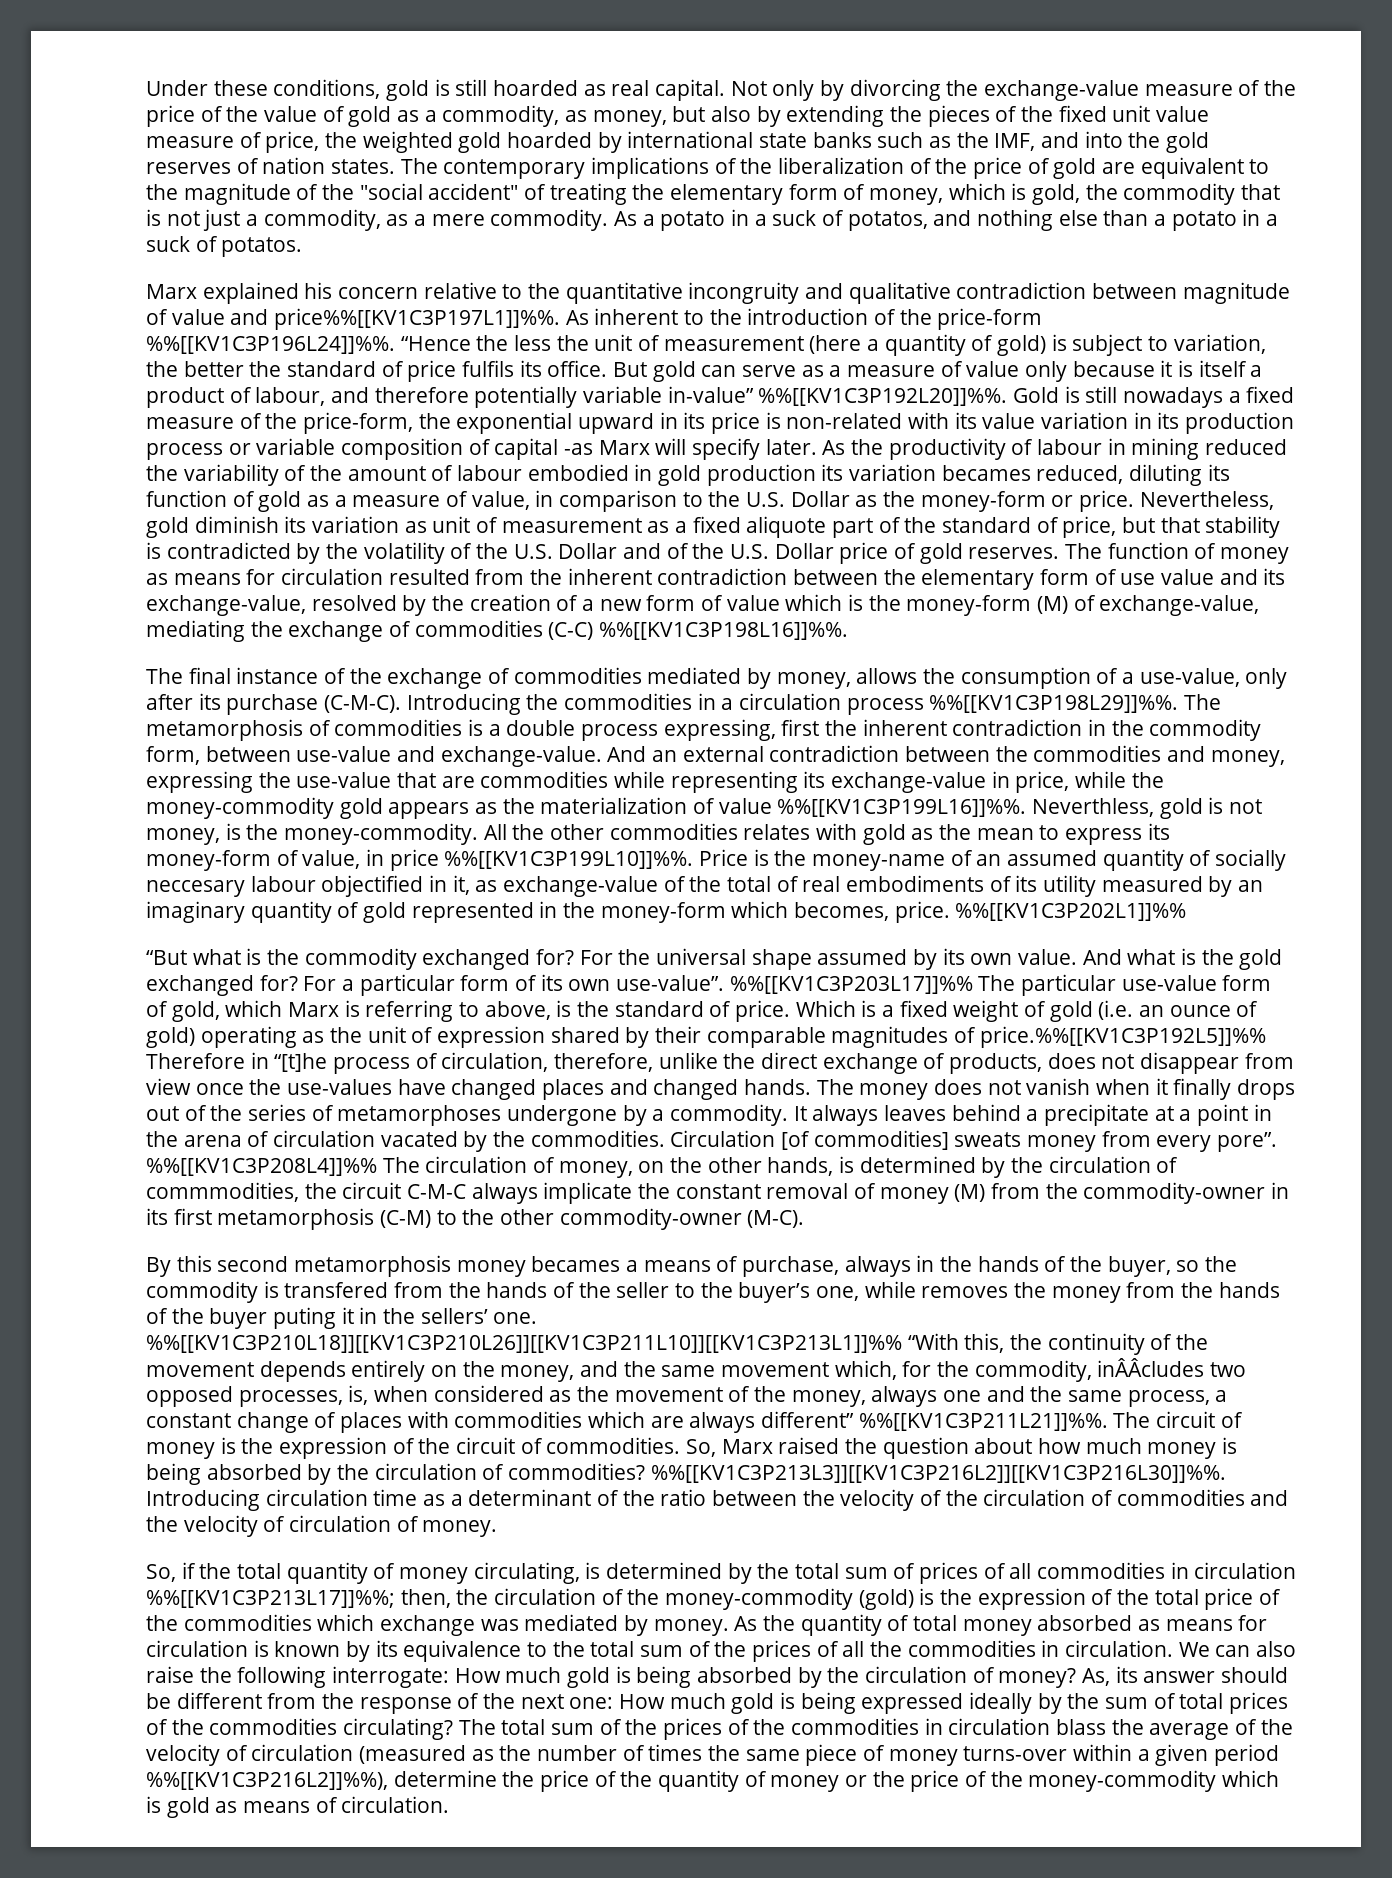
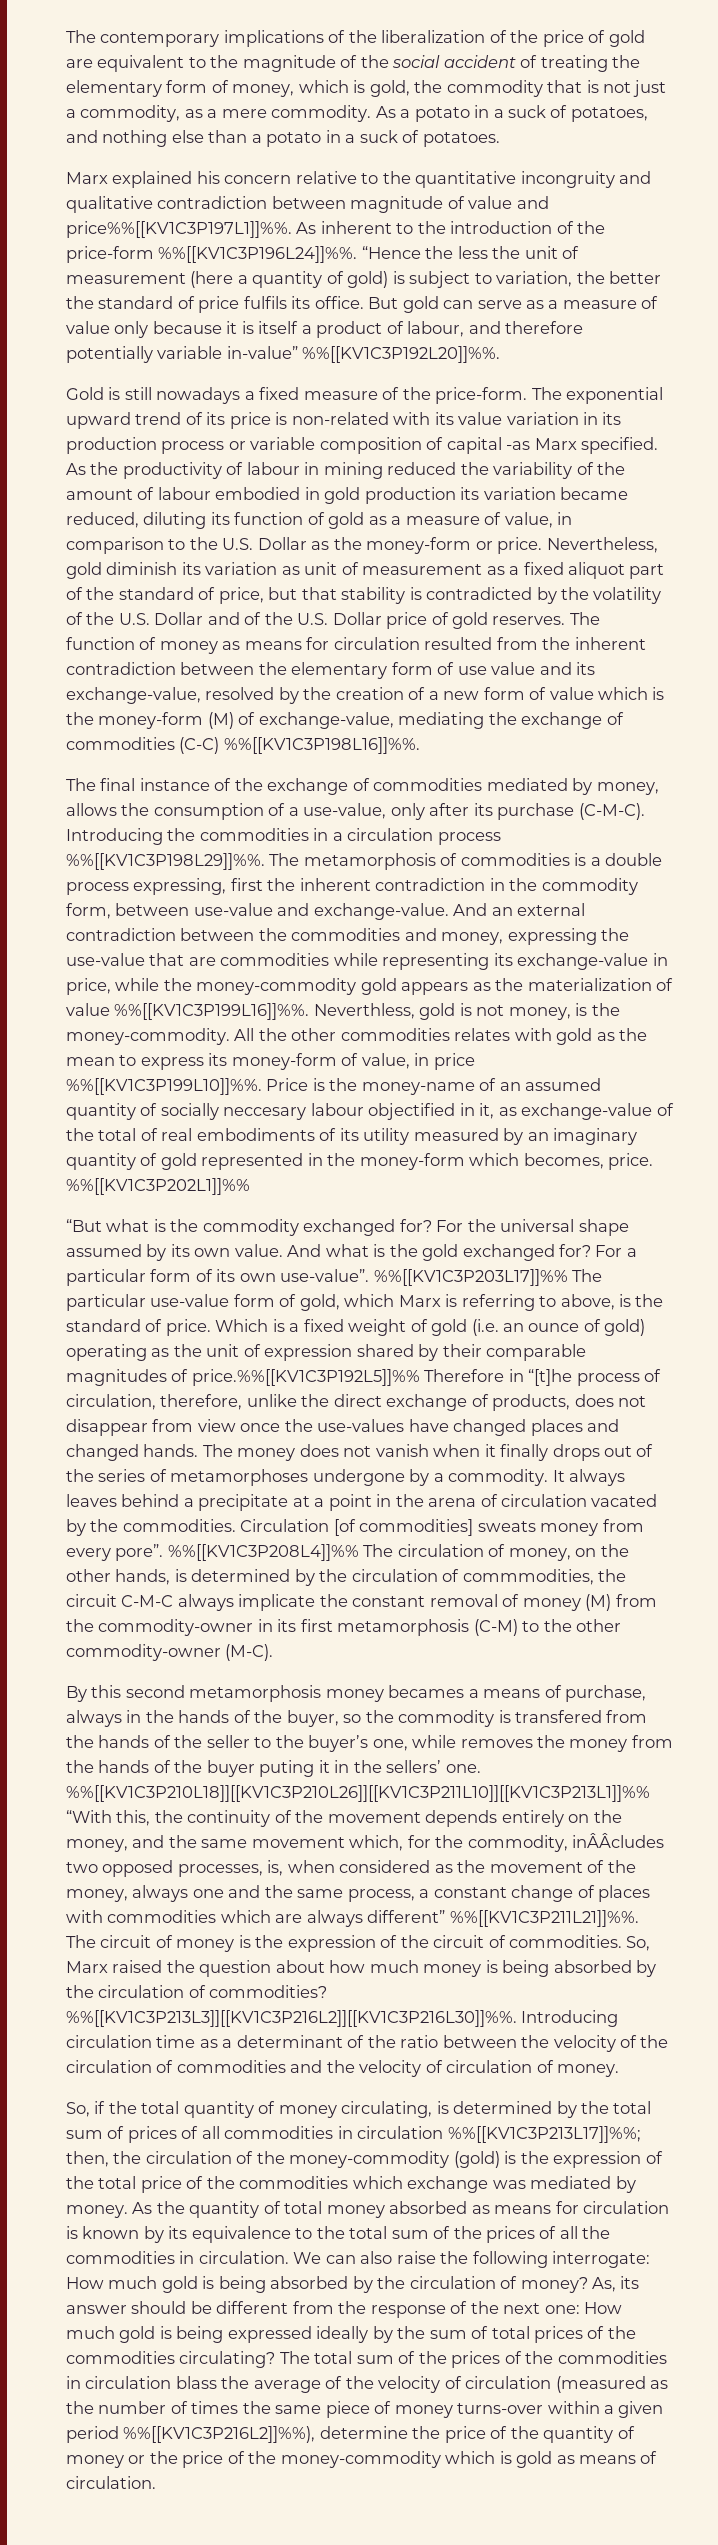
[146,79,1297,101] [146,105,1210,127] [146,131,1210,153] [146,157,396,174] Under these conditions, gold is still hoarded as real capital. Not only by divorcing the exchange-value measure of the price of the value of gold as a commodity, as money, but also by extending the pieces of the fixed unit value measure of price, the weighted gold hoarded by international state banks such as the IMF, and into the gold reserves of nation states. -> (66, 36) none
[359,183,519,200] "social accident" -> [392,55,516,68] social accident
[847,211,928,231] potatos, -> [570,107,648,122] potatoes,
[221,237,303,257] potatos. -> [422,132,500,147] potatoes.
(1008, 397) none -> (501, 354) //
[303,412,678,434] price-form, the exponential upward in -> [435,387,664,404] [66,412,203,429] price-form. The exponential upward trend of
[655,438,817,460] will specify later. -> [581,437,659,454] specified.
[941,465,1031,481] becames -> [560,487,629,500] became
[746,516,827,538] aliquote -> [568,562,626,579] aliquot

